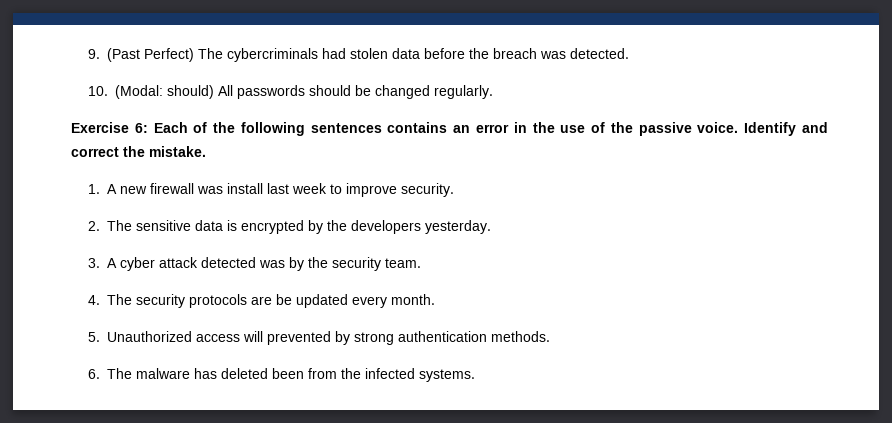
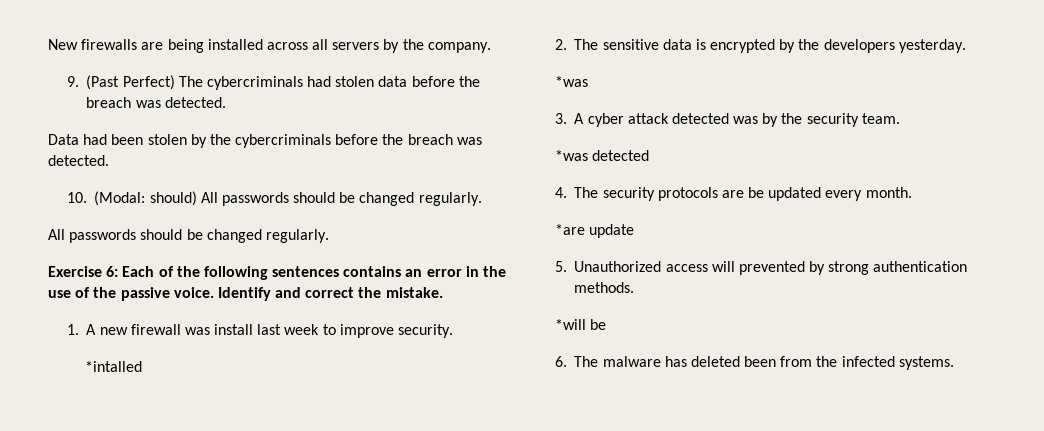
(88, 54) none -> [48,39,491,53] New firewalls are being installed across all servers by the company. //
(630, 53) none -> [48,134,482,148] [48,155,109,166] // Data had been stolen by the cybercriminals before the breach was detected.
(494, 92) none -> [48,229,329,243] // All passwords should be changed regularly.
(455, 190) none -> [85,361,143,372] // *intalled
(492, 227) none -> [554,76,588,87] // *was
(422, 263) none -> [554,150,649,161] // *was detected
(436, 299) none -> [554,224,634,238] // *are update
(551, 336) none -> [554,319,606,330] // *will be

